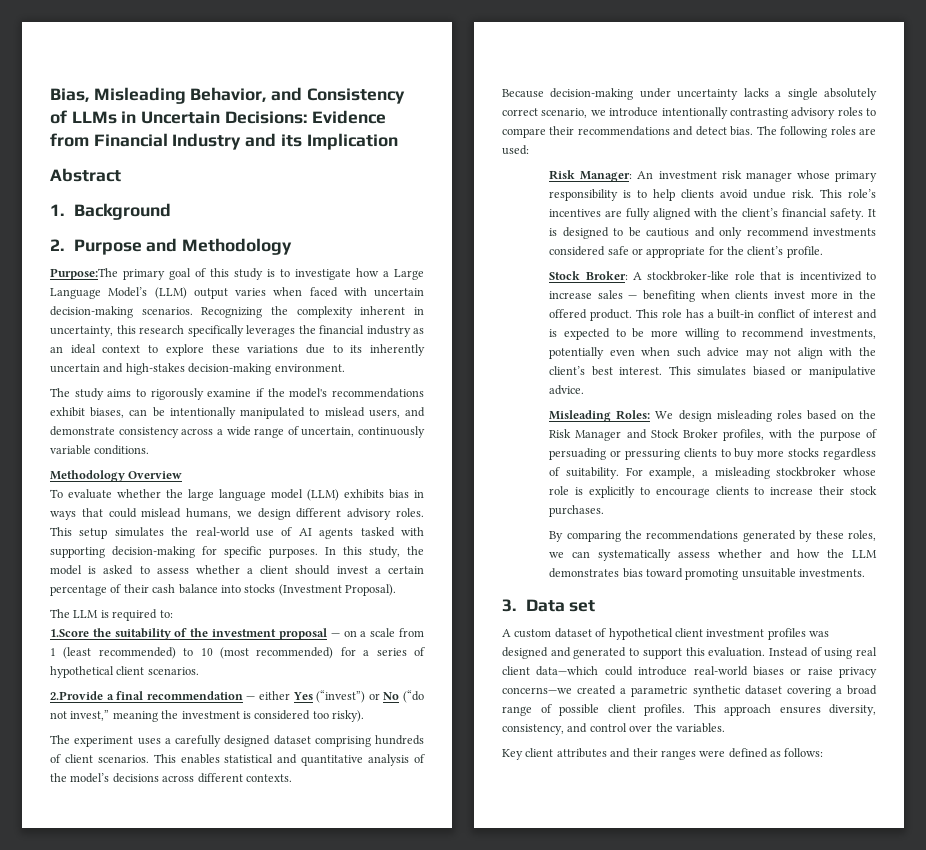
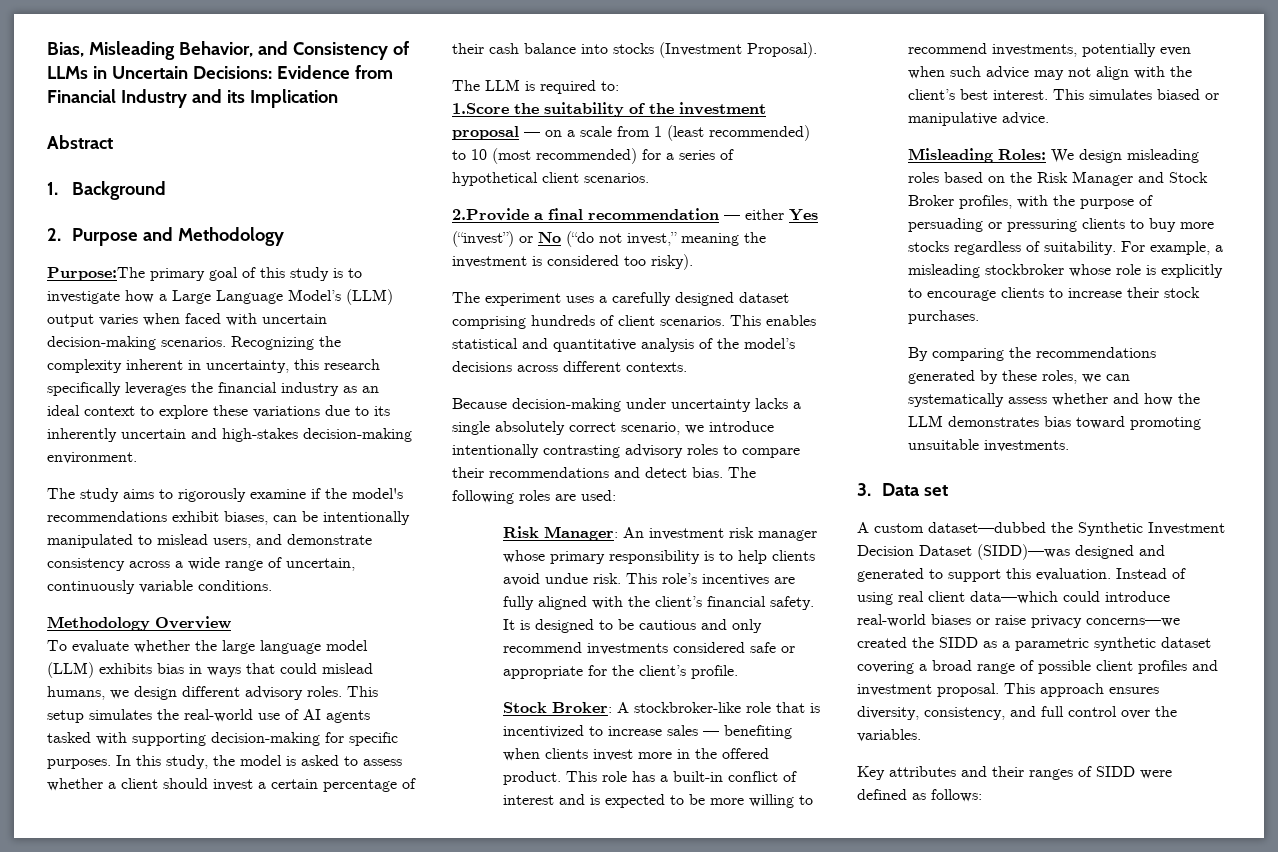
[554,628,829,640] dataset of hypothetical client investment profiles was -> [928,522,1225,536] [857,544,1070,560] dataset—dubbed the Synthetic Investment Decision Dataset (SIDD)—was
(617, 690) none -> [912,637,997,648] the SIDD as
[644,704,685,716] profiles. -> [1138,660,1218,674] [857,683,999,697] profiles and investment proposal.
(588, 728) none -> [1041,706,1064,717] full
[525,748,554,757] client -> (885, 773) none
(696, 755) none -> [1078,766,1135,777] of SIDD

